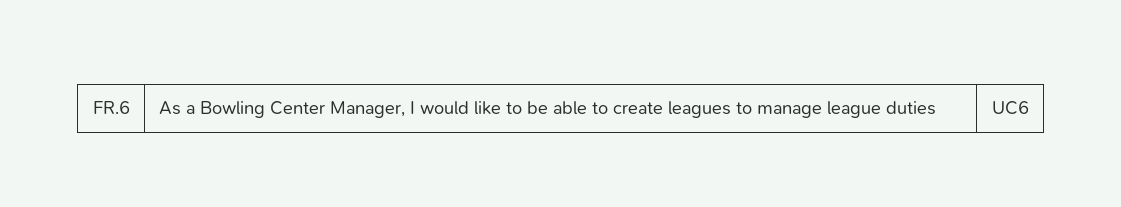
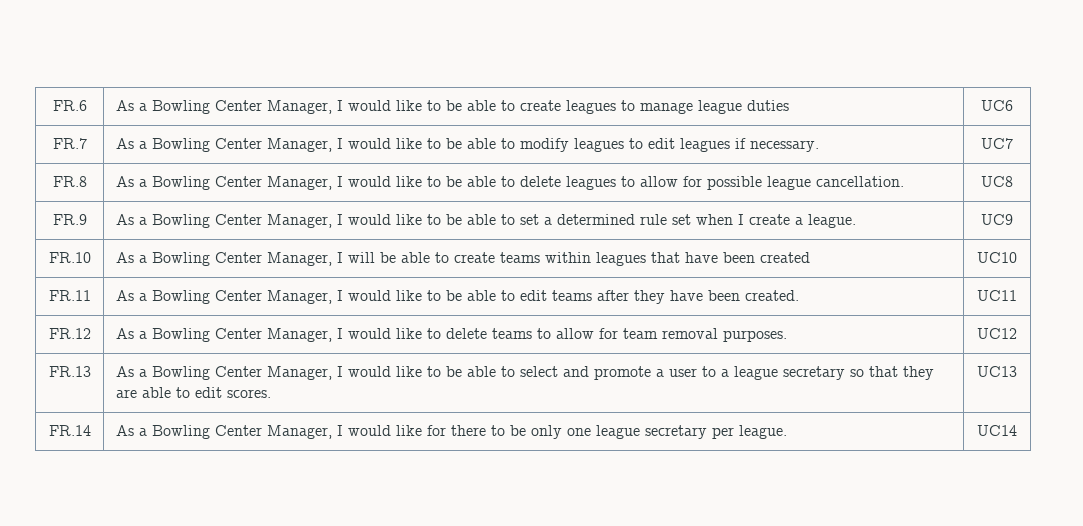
(1029, 108) none -> [52,138,87,149] [115,138,819,152] [981,138,1013,149] [52,176,87,187] [115,176,904,190] [981,176,1013,187] [52,214,87,225] [115,214,856,228] [981,214,1013,225] [48,252,91,263] [115,252,810,266] [977,252,1017,263] [48,290,91,301] [115,290,799,304] [977,290,1017,301] [48,328,91,339] [115,328,787,342] [977,328,1017,339] [48,366,91,377] [115,366,934,380] [115,387,271,398] [977,366,1017,377] [48,425,91,436] [115,425,787,439] [977,425,1017,436] // FR.7 | As a Bowling Center Manager, I would like to be able to modify leagues to edit leagues if necessary. | UC7 // FR.8 | As a Bowling Center Manager, I would like to be able to delete leagues to allow for possible league cancellation. | UC8 // FR.9 | As a Bowling Center Manager, I would like to be able to set a determined rule set when I create a league. | UC9 // FR.10 | As a Bowling Center Manager, I will be able to create teams within leagues that have been created | UC10 // FR.11 | As a Bowling Center Manager, I would like to be able to edit teams after they have been created. | UC11 // FR.12 | As a Bowling Center Manager, I would like to delete teams to allow for team removal purposes. | UC12 // FR.13 | As a Bowling Center Manager, I would like to be able to select and promote a user to a league secretary so that they are able to edit scores. | UC13 // FR.14 | As a Bowling Center Manager, I would like for there to be only one league secretary per league. | UC14

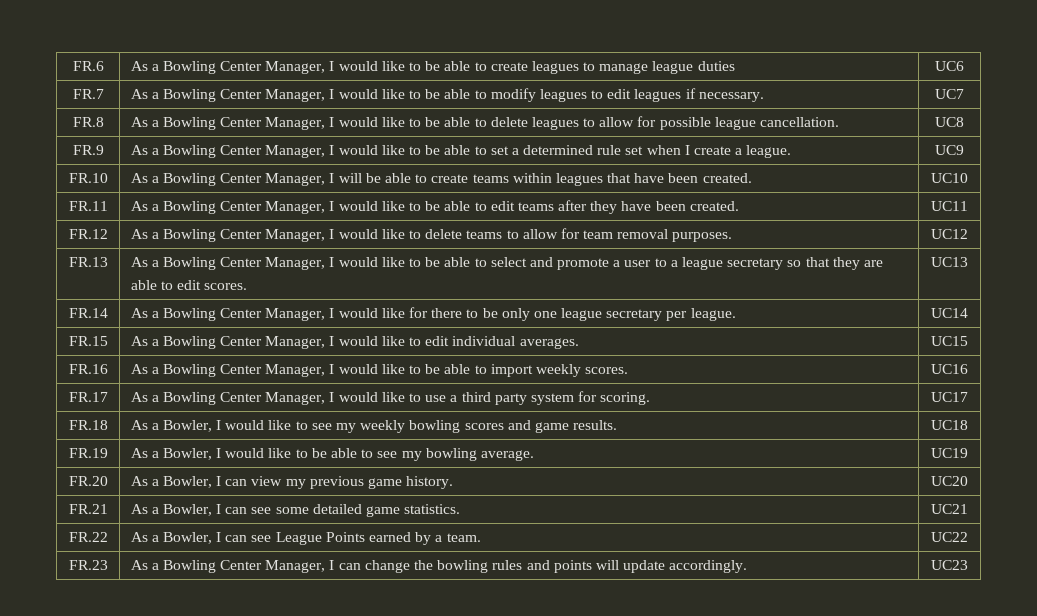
[759,252,810,263] created -> [702,173,752,183] created.
(1017, 430) none -> [68,336,108,346] [130,336,579,349] [931,336,968,346] [68,364,108,374] [130,364,629,377] [931,364,968,374] [68,392,108,402] [130,391,651,405] [931,392,968,402] [68,420,108,430] [130,420,618,433] [931,420,968,430] [68,448,108,458] [130,448,534,461] [931,448,968,458] [68,476,108,486] [130,476,454,489] [931,476,968,486] [68,504,108,514] [130,504,461,517] [931,504,968,514] [68,532,108,542] [130,532,481,545] [931,532,968,542] [68,560,108,570] [130,560,748,573] [931,560,968,570] // FR.15 | As a Bowling Center Manager, I would like to edit individual averages. | UC15 // FR.16 | As a Bowling Center Manager, I would like to be able to import weekly scores. | UC16 // FR.17 | As a Bowling Center Manager, I would like to use a third party system for scoring. | UC17 // FR.18 | As a Bowler, I would like to see my weekly bowling scores and game results. | UC18 // FR.19 | As a Bowler, I would like to be able to see my bowling average. | UC19 // FR.20 | As a Bowler, I can view my previous game history. | UC20 // FR.21 | As a Bowler, I can see some detailed game statistics. | UC21 // FR.22 | As a Bowler, I can see League Points earned by a team. | UC22 // FR.23 | As a Bowling Center Manager, I can change the bowling rules and points will update accordingly. | UC23

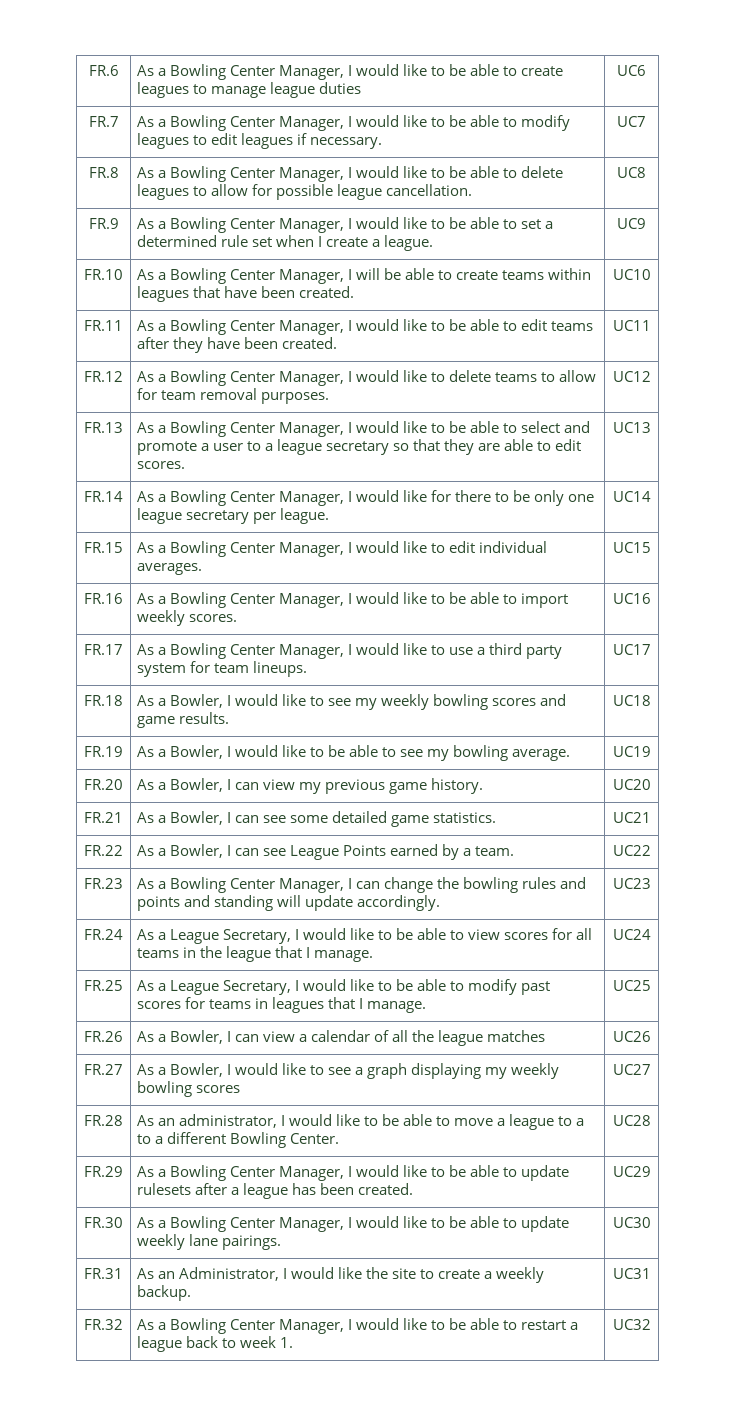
[600,392,651,405] scoring. -> [214,661,308,677] team lineups.
(592, 566) none -> [184,895,274,911] and standing
(968, 565) none -> [84,929,123,940] [137,928,593,944] [137,946,374,962] [612,929,651,940] [84,980,123,991] [137,979,551,995] [137,997,427,1013] [612,980,651,991] [84,1031,123,1042] [137,1030,546,1046] [612,1031,651,1042] [84,1064,123,1075] [137,1063,560,1079] [137,1081,241,1097] [612,1064,651,1075] [84,1115,123,1126] [137,1114,585,1130] [137,1132,340,1148] [612,1115,651,1126] [84,1166,123,1177] [137,1165,570,1181] [137,1183,414,1199] [612,1166,651,1177] [84,1217,123,1228] [137,1216,570,1232] [137,1234,282,1250] [612,1217,651,1228] [84,1268,123,1279] [137,1267,545,1283] [137,1285,192,1301] [612,1268,651,1279] [84,1319,123,1330] [137,1318,579,1334] [137,1336,294,1352] [612,1319,651,1330] // FR.24 | As a League Secretary, I would like to be able to view scores for all teams in the league that I manage. | UC24 // FR.25 | As a League Secretary, I would like to be able to modify past scores for teams in leagues that I manage. | UC25 // FR.26 | As a Bowler, I can view a calendar of all the league matches | UC26 // FR.27 | As a Bowler, I would like to see a graph displaying my weekly bowling scores | UC27 // FR.28 | As an administrator, I would like to be able to move a league to a to a different Bowling Center. | UC28 // FR.29 | As a Bowling Center Manager, I would like to be able to update rulesets after a league has been created. | UC29 // FR.30 | As a Bowling Center Manager, I would like to be able to update weekly lane pairings. | UC30 // FR.31 | As an Administrator, I would like the site to create a weekly backup. | UC31 // FR.32 | As a Bowling Center Manager, I would like to be able to restart a league back to week 1. | UC32

